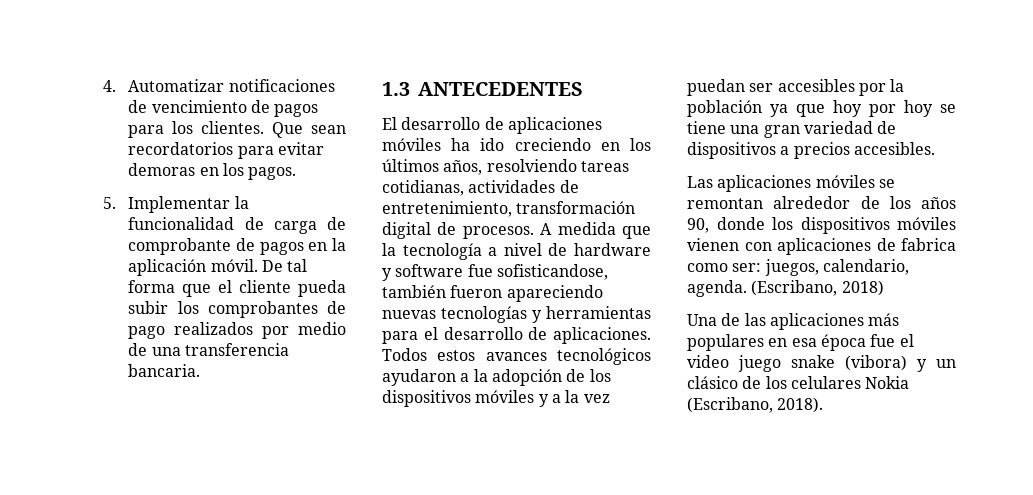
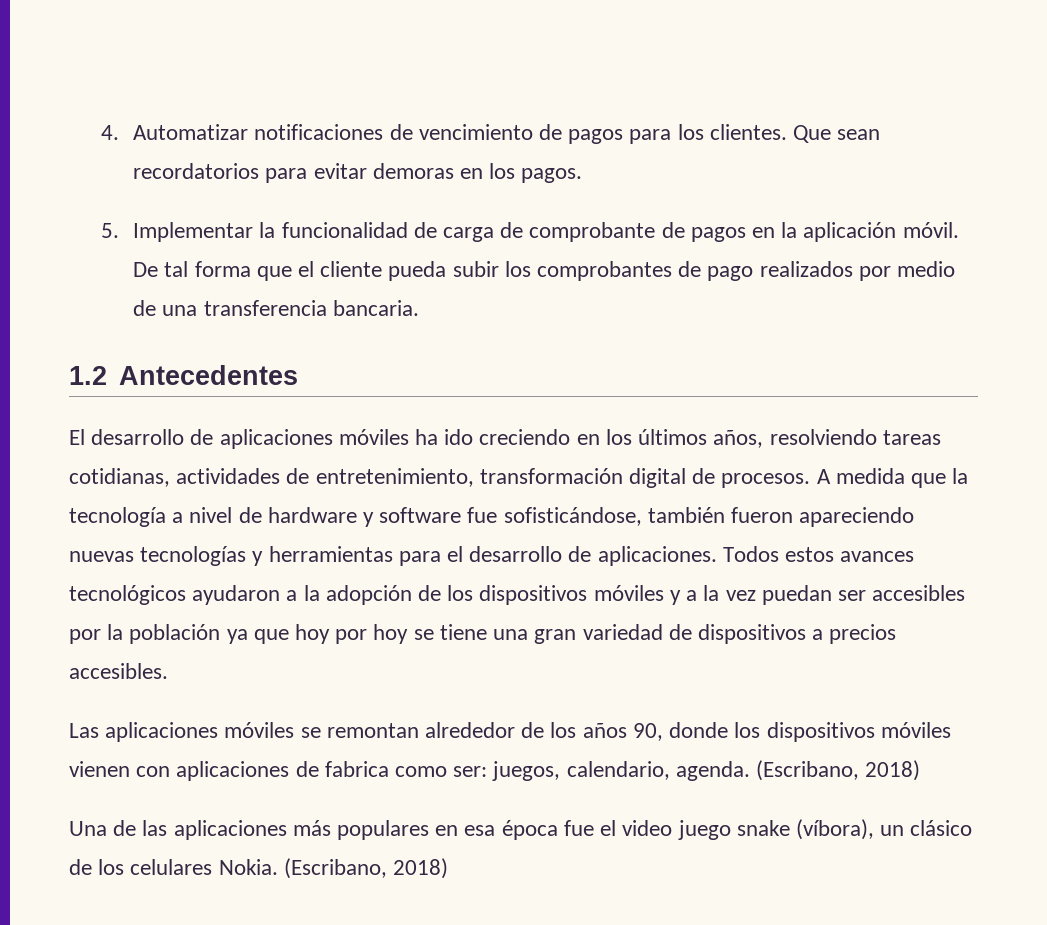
[382,82,583,96] 1.3 ANTECEDENTES -> [69,365,298,385] 1.2 Antecedentes
[496,264,608,280] sofisticandose, -> [503,507,642,526] sofisticándose,
[845,355,927,372] (vibora) y -> [795,819,874,840] (víbora),
[865,376,910,389] [687,397,824,413] Nokia (Escribano, 2018). -> [218,858,449,879] Nokia. (Escribano, 2018)

